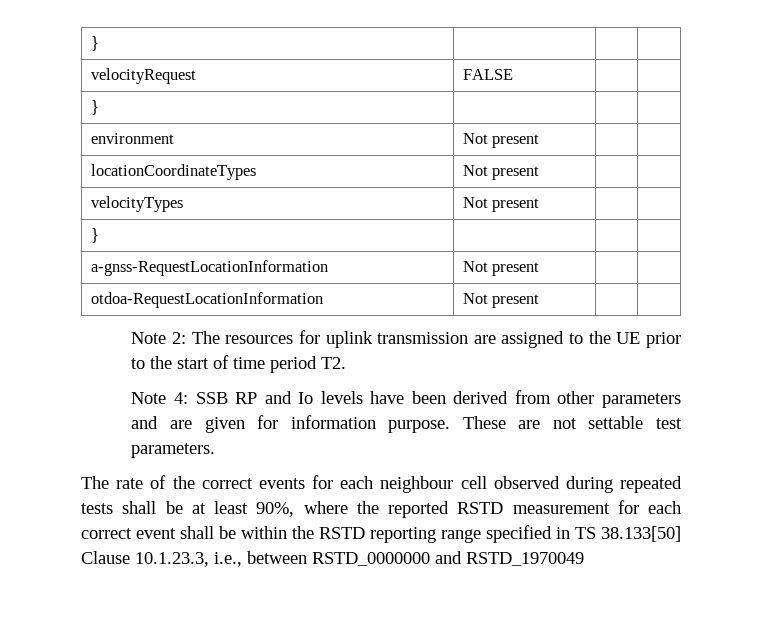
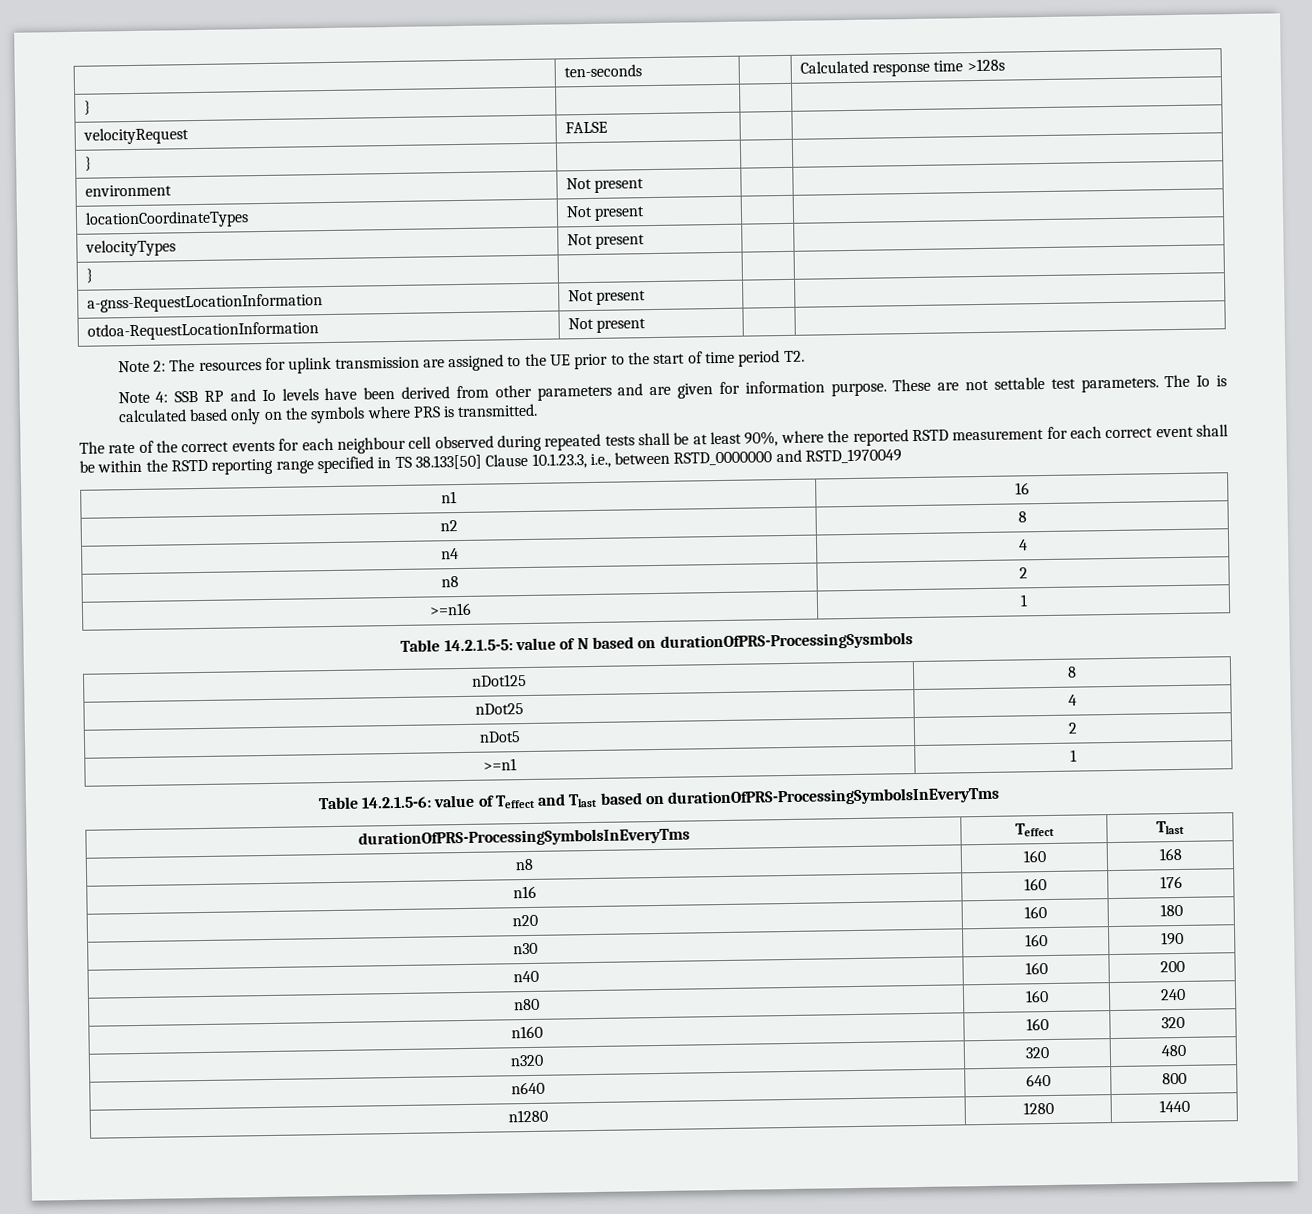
(90, 43) none -> [563,64,642,78] [799,58,1005,77] | ten-seconds | | Calculated response time >128s //
(216, 450) none -> [1164,374,1228,388] [117,403,539,425] The Io is calculated based only on the symbols where PRS is transmitted.
(584, 559) none -> [440,491,457,504] [1014,482,1030,495] [439,520,458,532] [1017,511,1027,523] [440,548,459,560] [1018,539,1028,551] [440,576,459,588] [1018,567,1028,579] [428,602,472,616] [1019,594,1028,607] [400,632,913,652] [471,674,527,687] [1067,666,1077,678] [474,703,524,715] [1068,694,1077,706] [478,731,521,743] [1068,722,1077,734] [483,758,517,771] [1070,749,1077,762] [317,786,1001,810] [357,827,690,848] [1014,822,1054,837] [1156,820,1184,835] [514,858,534,871] [1022,850,1046,863] [1158,847,1182,861] [512,885,537,899] [1023,878,1047,891] [1159,875,1183,889] [511,914,538,927] [1023,906,1047,919] [1159,903,1183,917] [513,942,538,955] [1024,934,1048,947] [1160,931,1184,946] [512,970,539,983] [1024,962,1048,975] [1159,960,1185,973] [513,998,540,1011] [1024,990,1049,1003] [1159,988,1186,1001] [510,1025,543,1039] [1025,1018,1049,1031] [1161,1016,1185,1029] [510,1054,544,1067] [1025,1047,1049,1059] [1160,1044,1186,1057] [510,1081,545,1095] [1025,1074,1051,1087] [1161,1072,1187,1085] [507,1109,548,1123] [1022,1101,1054,1115] [1158,1099,1190,1113] // n1 | 16 // n2 | 8 // n4 | 4 // n8 | 2 // >=n16 | 1 // Table 14.2.1.5-5: value of N based on durationOfPRS-ProcessingSysmbols // nDot125 | 8 // nDot25 | 4 // nDot5 | 2 // >=n1 | 1 // Table 14.2.1.5-6: value of Teffect and Tlast based on durationOfPRS-ProcessingSymbolsInEveryTms // durationOfPRS-ProcessingSymbolsInEveryTms | Teffect | Tlast // n8 | 160 | 168 // n16 | 160 | 176 // n20 | 160 | 180 // n30 | 160 | 190 // n40 | 160 | 200 // n80 | 160 | 240 // n160 | 160 | 320 // n320 | 320 | 480 // n640 | 640 | 800 // n1280 | 1280 | 1440

